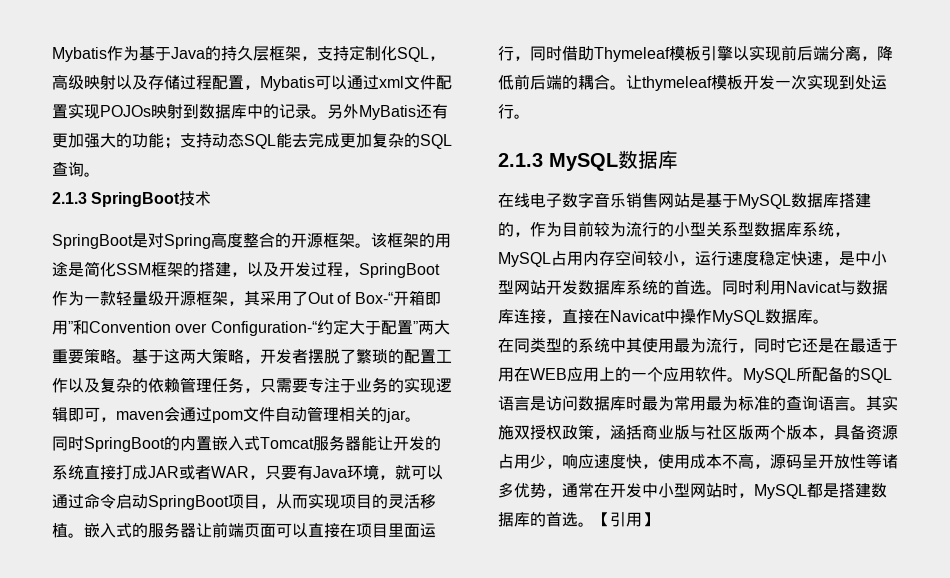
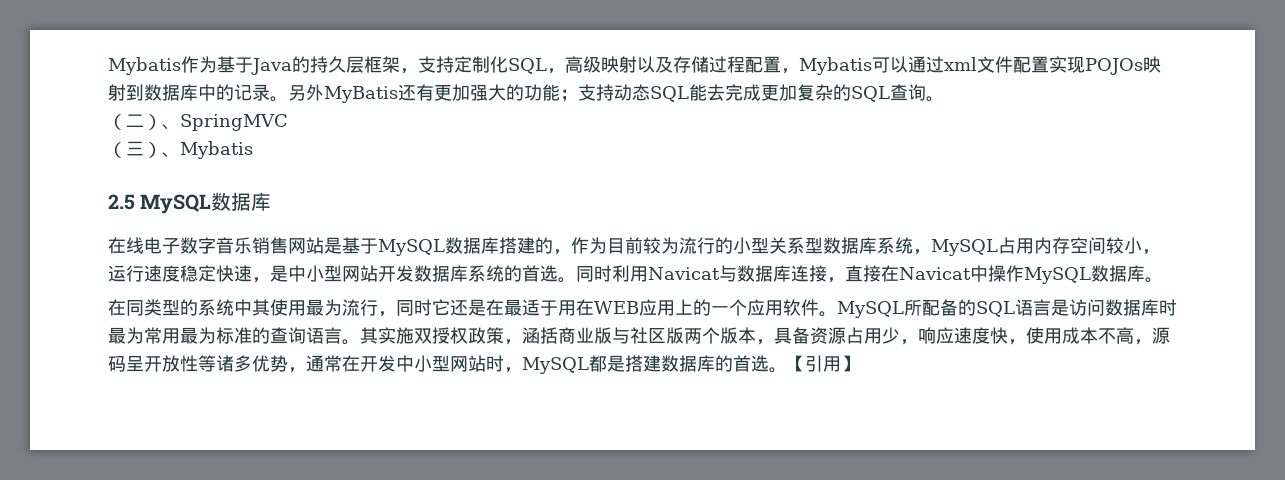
[52,191,212,207] [52,232,451,249] [52,261,440,278] [52,290,441,306] [52,319,450,336] [52,348,452,364] [52,377,452,393] [52,406,421,423] [52,435,441,452] [52,464,443,480] [52,493,436,510] [52,522,436,538] [498,45,893,62] [498,74,887,91] [498,104,530,119] [498,153,543,167] 2.1.3 SpringBoot技术 // SpringBoot是对Spring高度整合的开源框架。该框架的用途是简化SSM框架的搭建，以及开发过程，SpringBoot作为一款轻量级开源框架，其采用了Out of Box-“开箱即用”和Convention over Configuration-“约定大于配置”两大重要策略。基于这两大策略，开发者摆脱了繁琐的配置工作以及复杂的依赖管理任务，只需要专注于业务的实现逻辑即可，maven会通过pom文件自动管理相关的jar。 // 同时SpringBoot的内置嵌入式Tomcat服务器能让开发的系统直接打成JAR或者WAR，只要有Java环境，就可以通过命令启动SpringBoot项目，从而实现项目的灵活移植。嵌入式的服务器让前端页面可以直接在项目里面运行，同时借助Thymeleaf模板引擎以实现前后端分离，降低前后端的耦合。让thymeleaf模板开发一次实现到处运行。 // 2.1.3 -> [108,114,288,131] [108,141,253,159] [108,194,135,210] （二）、SpringMVC // （三）、Mybatis // 2.5

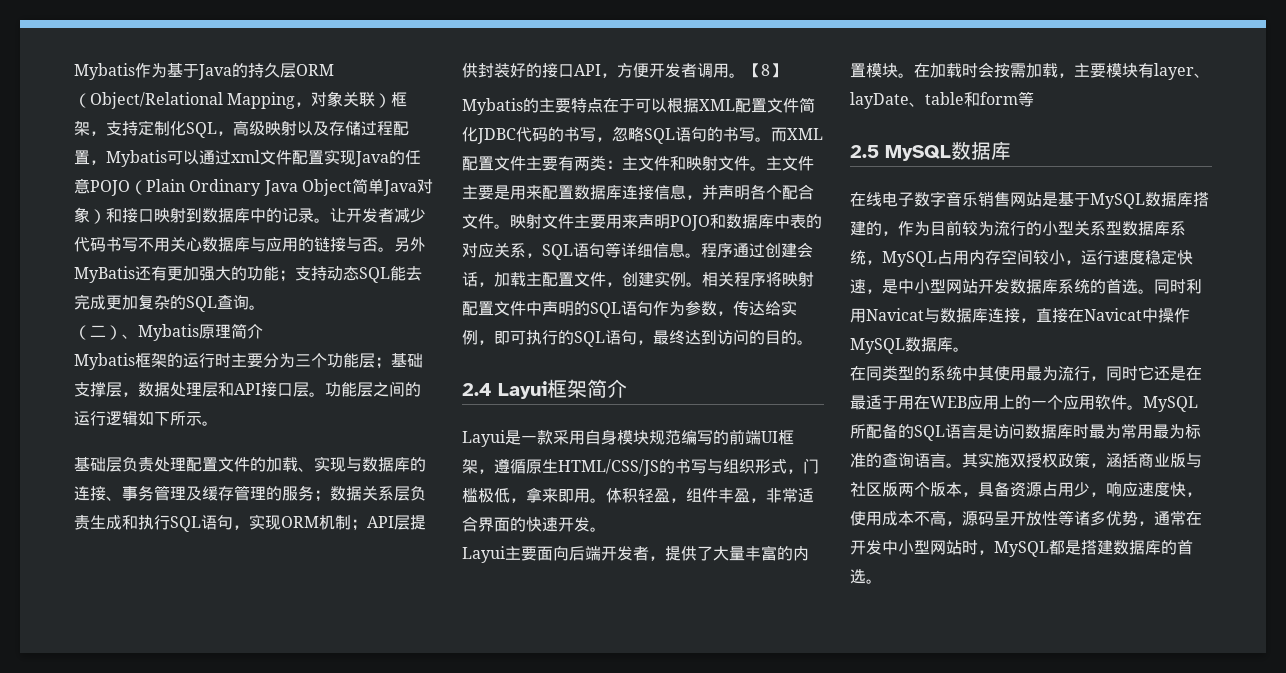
(364, 64) none -> [296,64,334,76] [74,91,392,109] ORM（Object/Relational Mapping，对象关联）
[1085,58,1143,75] POJOs -> [355,150,421,167] [74,178,433,196] [74,207,154,224] Java的任意POJO（Plain Ordinary Java Object简单Java对象）和接口
(288, 99) none -> [330,208,426,223] [74,237,394,252] 让开发者减少代码书写不用关心数据库与应用的链接与否。
[180,114,288,131] [108,141,253,159] SpringMVC // （三）、Mybatis -> [138,323,263,341] [74,353,423,370] [74,381,421,397] [74,411,218,426] [74,456,426,472] [74,485,426,502] [74,514,426,532] [462,63,786,78] [462,97,815,115] [462,126,823,144] [462,155,814,171] [462,184,814,200] [462,214,822,231] [462,242,813,260] [462,271,814,287] [462,300,797,318] [462,329,813,347] [462,379,627,399] [462,429,794,447] [462,458,819,476] [462,487,814,503] [462,516,606,532] [462,545,809,563] [850,62,1210,80] [850,91,1034,109] Mybatis原理简介 // Mybatis框架的运行时主要分为三个功能层；基础支撑层，数据处理层和API接口层。功能层之间的运行逻辑如下所示。 // 基础层负责处理配置文件的加载、实现与数据库的连接、事务管理及缓存管理的服务；数据关系层负责生成和执行SQL语句，实现ORM机制；API层提供封装好的接口API，方便开发者调用。【8】 // Mybatis的主要特点在于可以根据XML配置文件简化JDBC代码的书写，忽略SQL语句的书写。而XML配置文件主要有两类：主文件和映射文件。主文件主要是用来配置数据库连接信息，并声明各个配合文件。映射文件主要用来声明POJO和数据库中表的对应关系，SQL语句等详细信息。程序通过创建会话，加载主配置文件，创建实例。相关程序将映射配置文件中声明的SQL语句作为参数，传达给实例，即可执行的SQL语句，最终达到访问的目的。 // 2.4 Layui框架简介 // Layui是一款采用自身模块规范编写的前端UI框架，遵循原生HTML/CSS/JS的书写与组织形式，门槛极低，拿来即用。体积轻盈，组件丰盈，非常适合界面的快速开发。 // Layui主要面向后端开发者，提供了大量丰富的内置模块。在加载时会按需加载，主要模块有layer、layDate、table和form等
[787,355,859,372] 【引用】 -> (882, 581) none

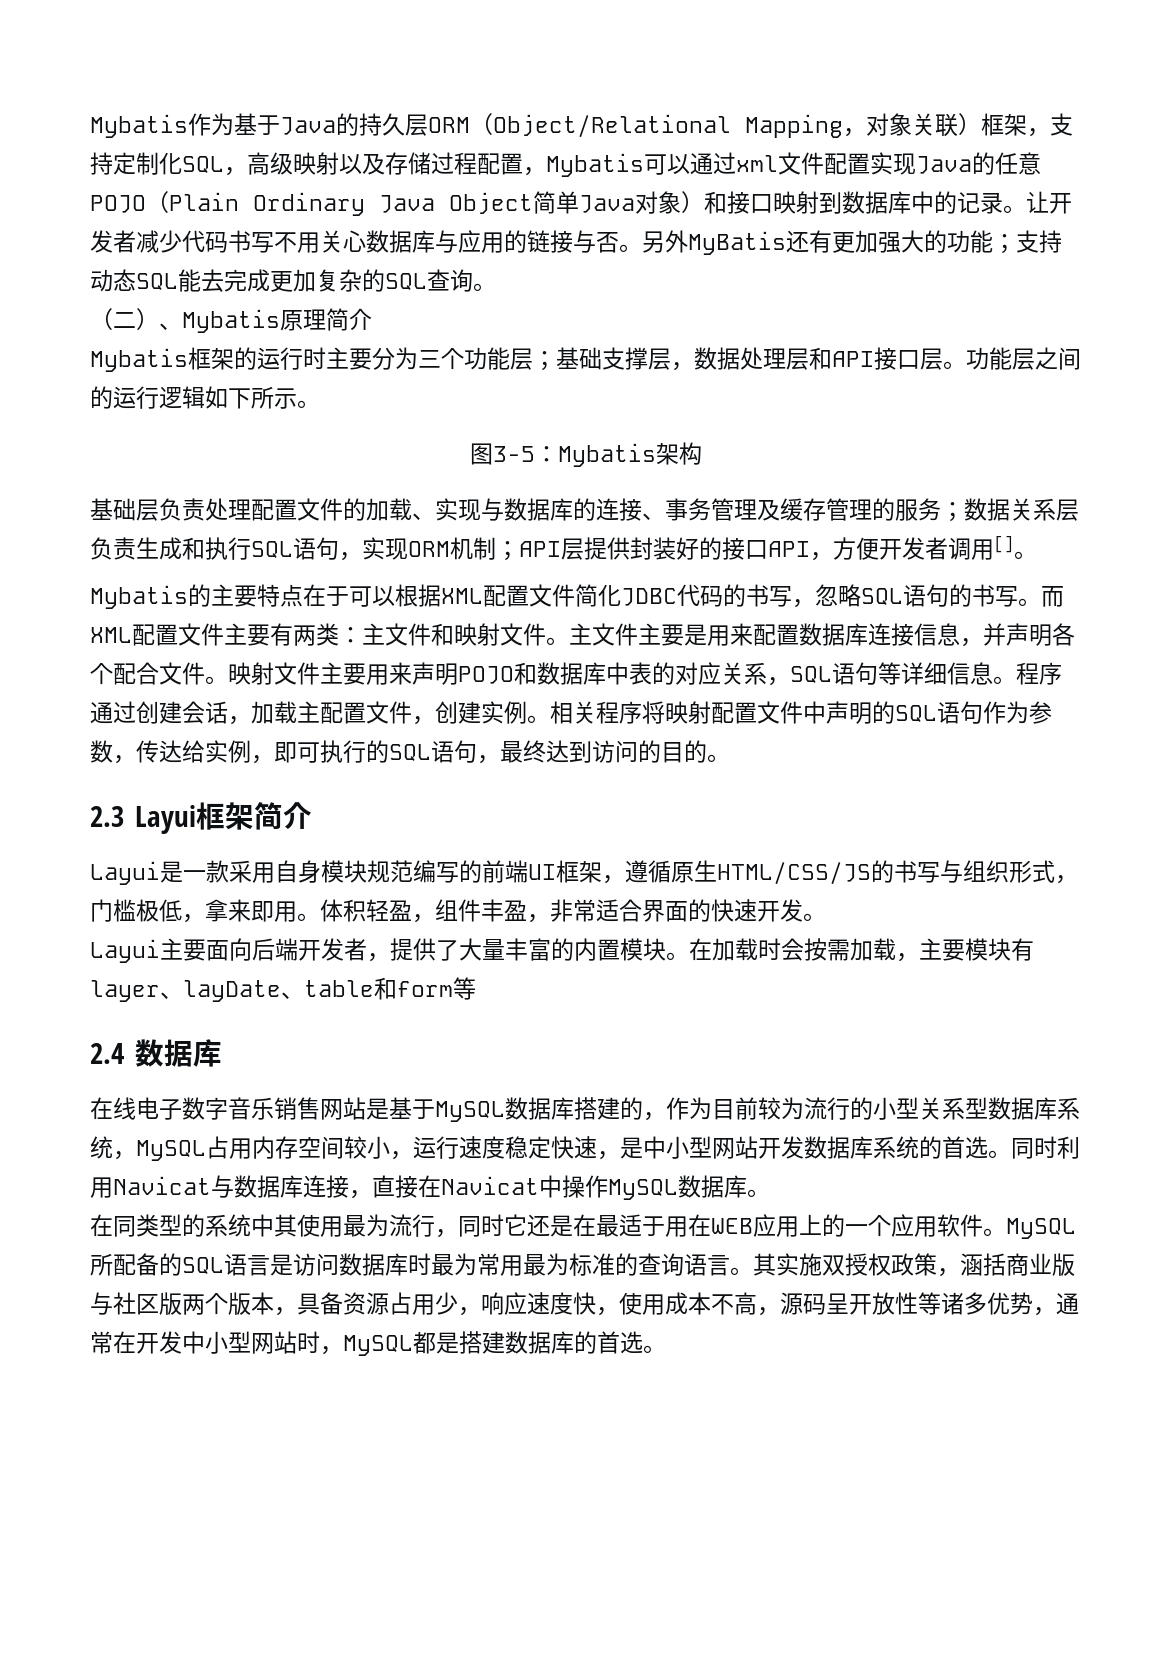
(218, 423) none -> [470,442,702,467] // 图3-5：Mybatis架构
[729,63,786,78] 。【8】 -> [994,535,1037,559] []。
[462,383,492,396] 2.4 -> [90,806,124,827] 2.3
[850,145,951,161] 2.5 MySQL -> [90,1043,124,1064] 2.4

